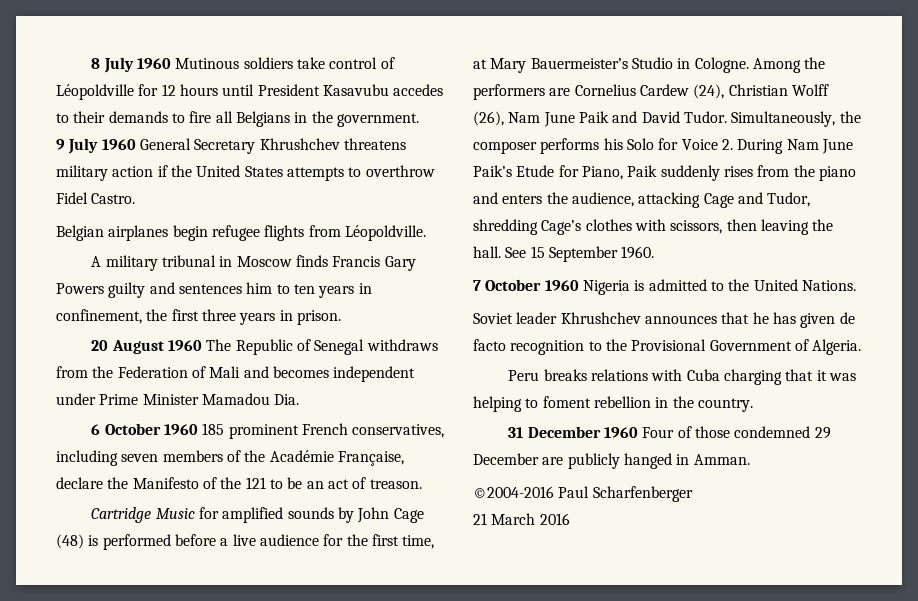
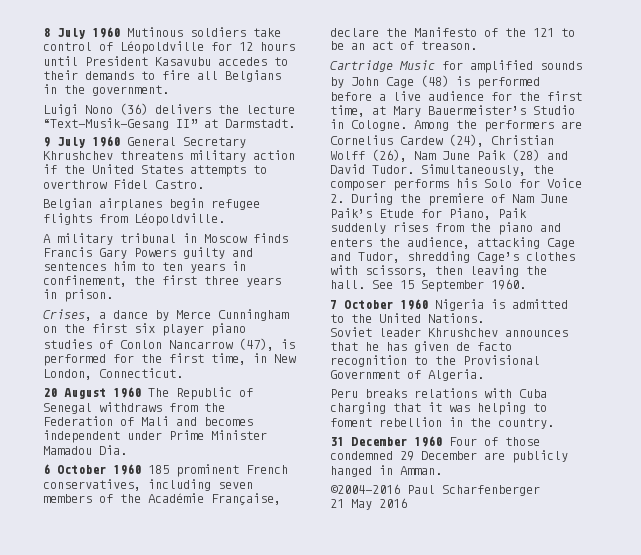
(419, 120) none -> [43,103,295,116] [43,118,295,130] // Luigi Nono (36) delivers the lecture “Text-Musik-Gesang II” at Darmstadt.
(341, 317) none -> [43,309,289,321] [43,323,246,336] [43,338,295,351] [43,353,296,366] [43,368,183,380] // Crises, a dance by Merce Cunningham on the first six player piano studies of Conlon Nancarrow (47), is performed for the first time, in New London, Connecticut.
(609, 117) none -> [512,149,540,161] (28)
(784, 146) none -> [400,193,505,206] the premiere of
[491,513,536,525] March -> [351,499,372,510] May

